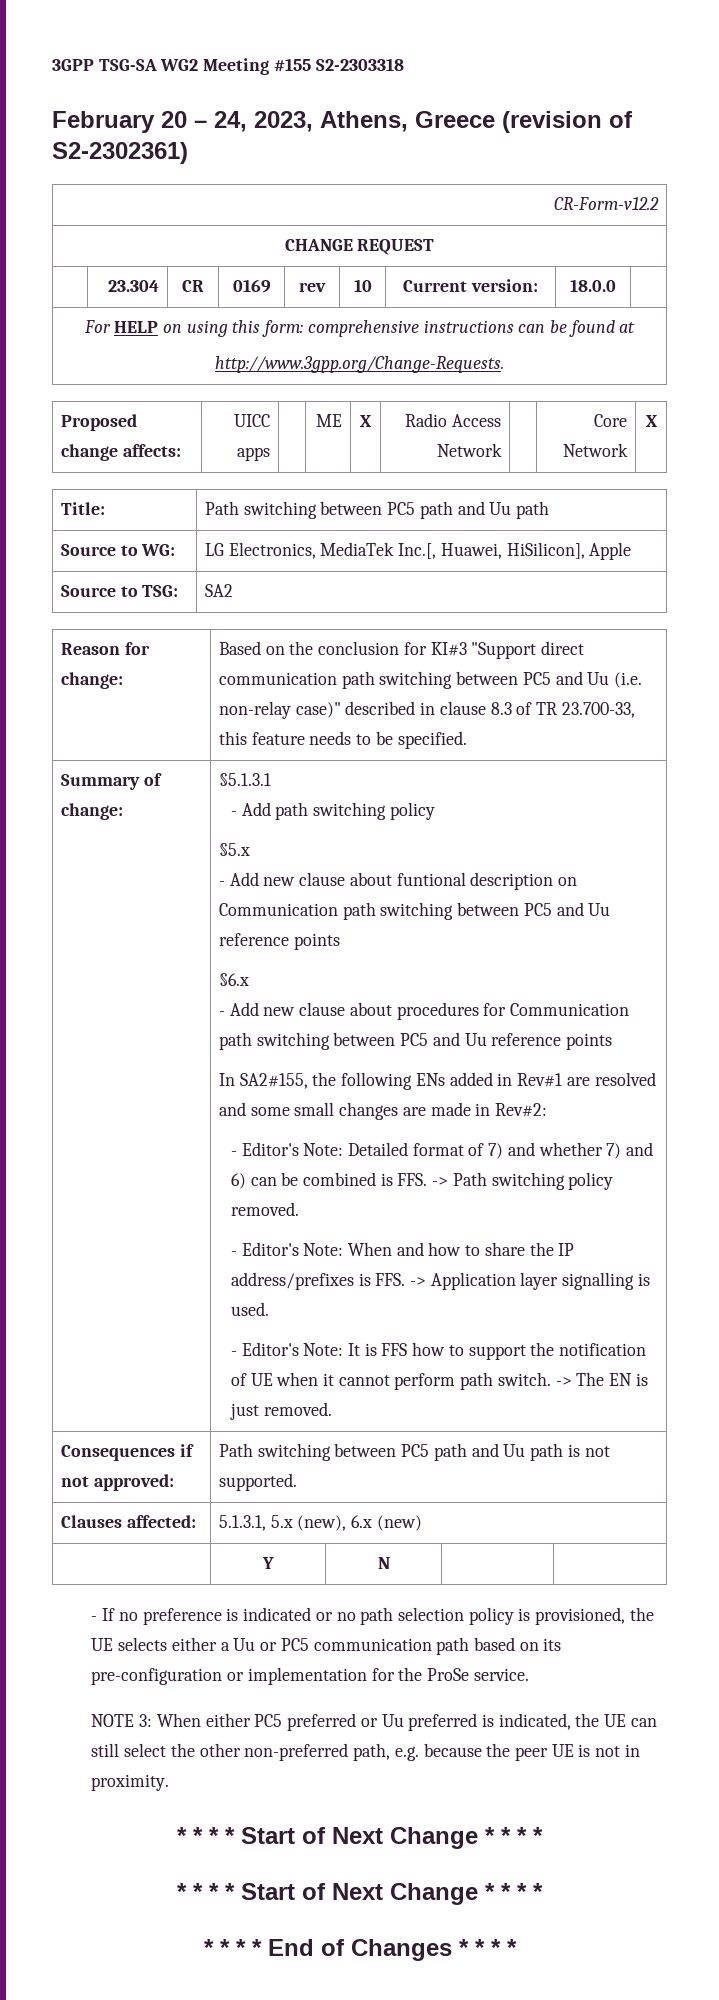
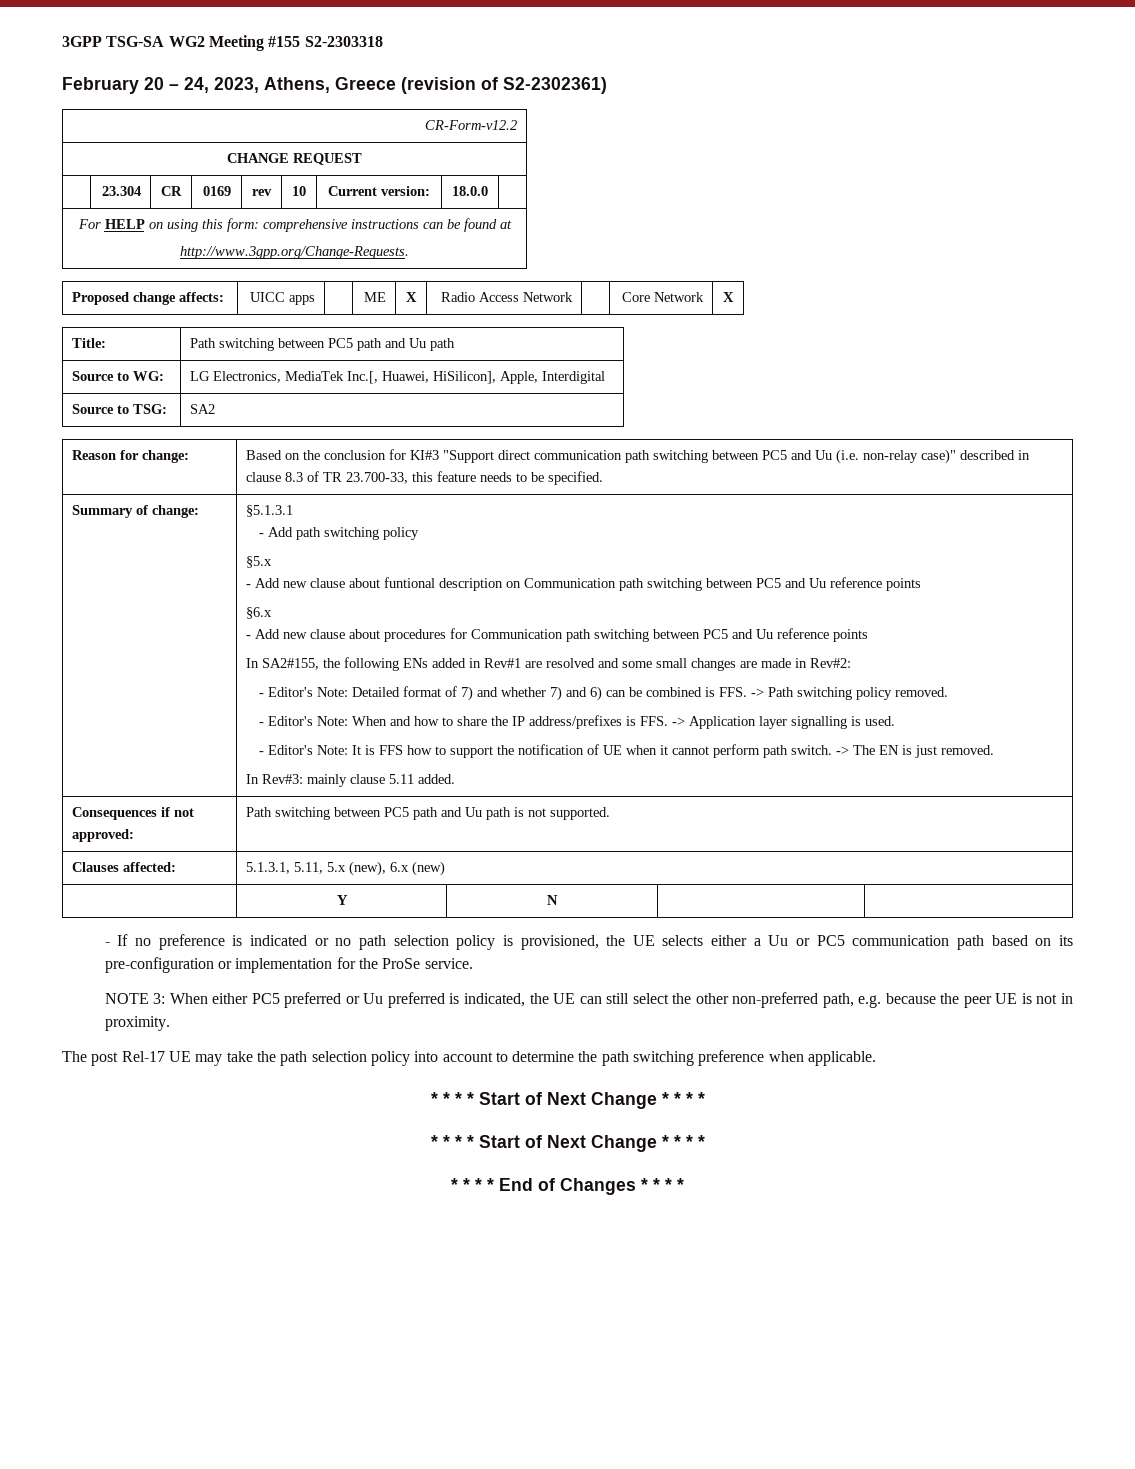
[589,542,632,560] Apple -> [500,371,606,384] Apple, Interdigital
(332, 1409) none -> [246,774,456,787] // In Rev#3: mainly clause 5.11 added.
(267, 1523) none -> [294,862,324,874] 5.11,
(170, 1782) none -> [62,1050,877,1066] // The post Rel-17 UE may take the path selection policy into account to determine the path switching preference when applicable.

